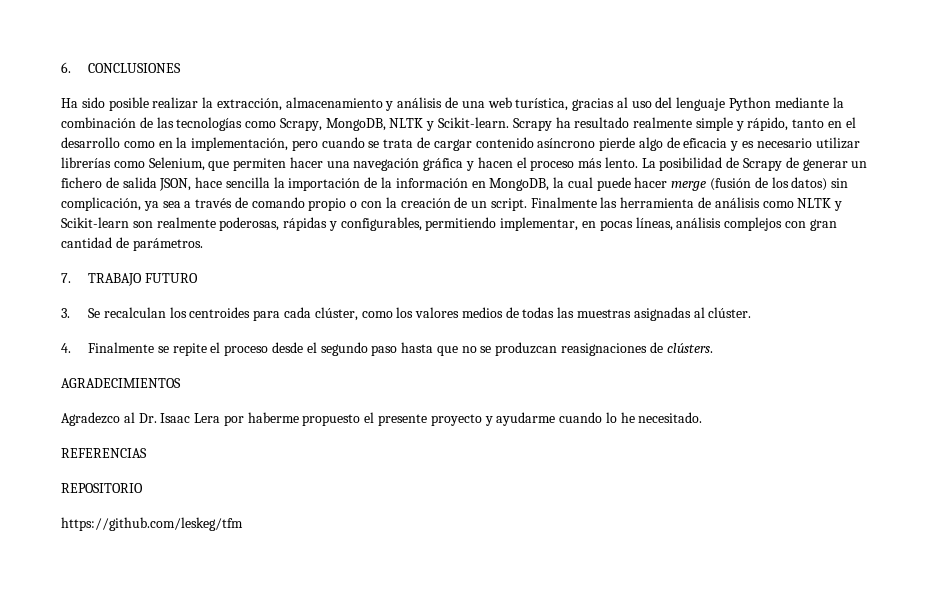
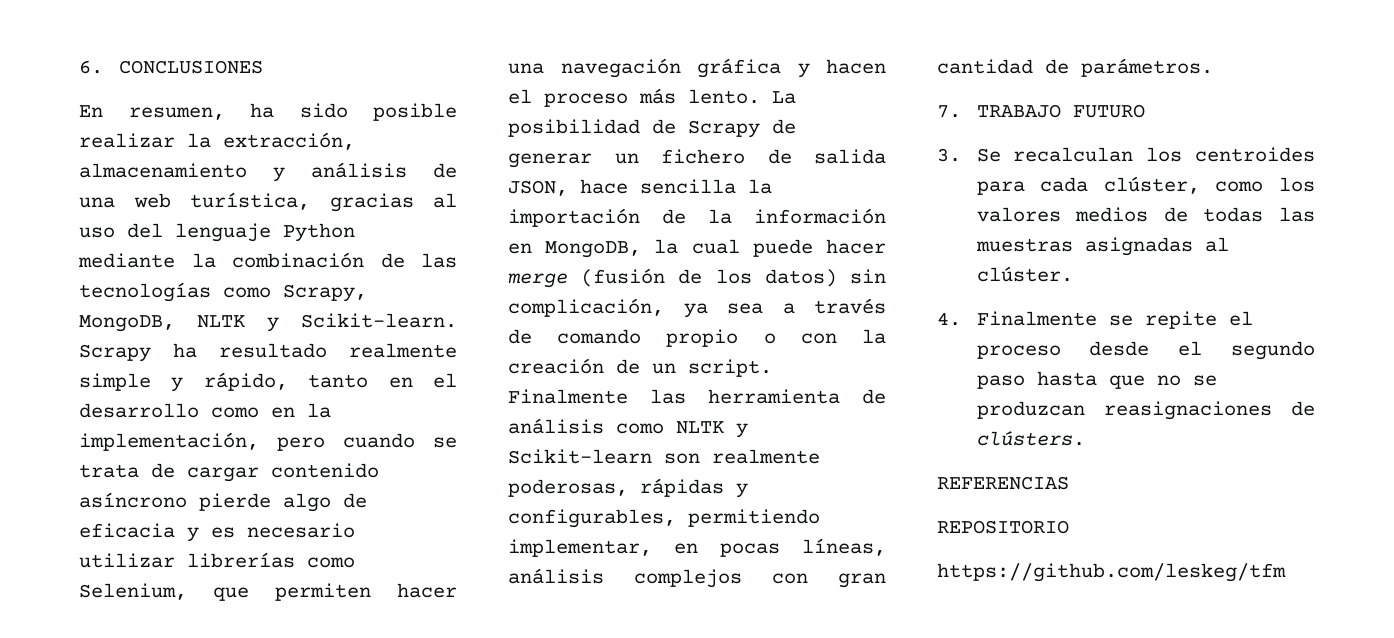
[61,98,78,108] Ha -> [79,103,274,120] En resumen, ha
[61,378,181,388] [61,412,703,426] // AGRADECIMIENTOS // Agradezco al Dr. Isaac Lera por haberme propuesto el presente proyecto y ayudarme cuando lo he necesitado. -> (1085, 438) none

